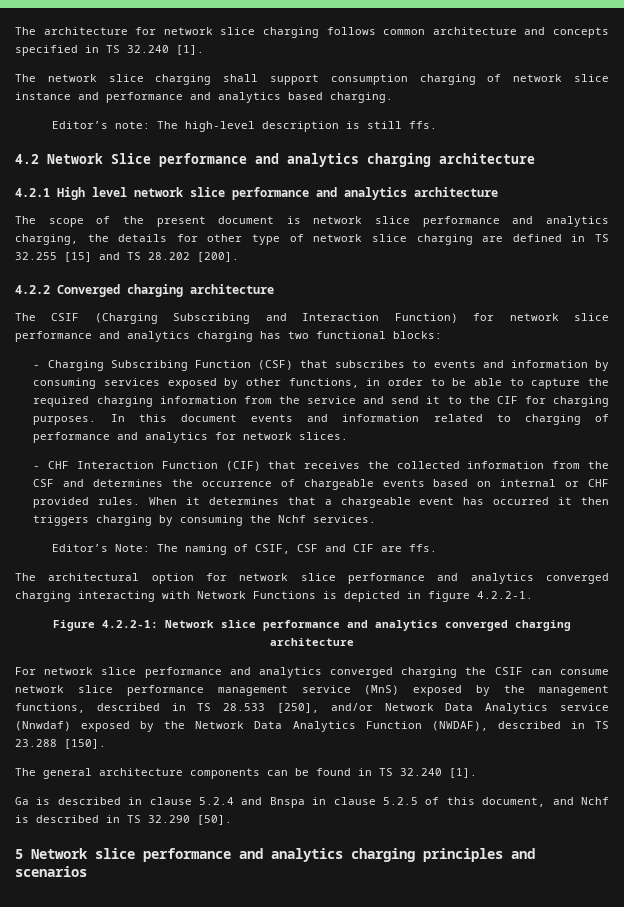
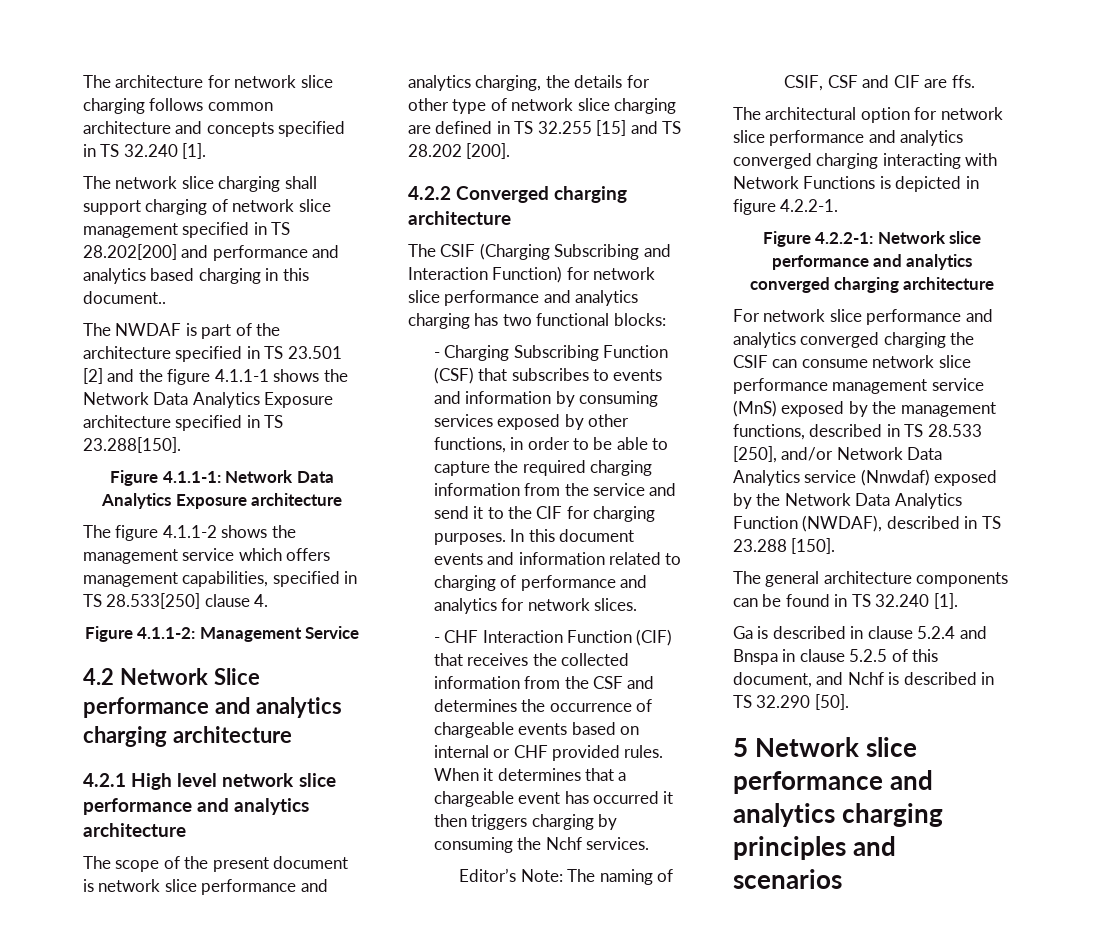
[330,74,408,85] consumption -> (141, 207) none
[15,92,71,100] instance -> [83,222,291,238] [83,244,177,260] management specified in TS 28.202[200]
[330,92,393,103] [51,121,437,132] charging. // Editor’s note: The high-level description is still ffs. -> [198,268,309,284] [83,291,166,304] [83,323,281,339] [83,346,342,362] [83,368,348,385] [83,392,334,408] [83,415,284,431] [83,437,181,453] [110,470,334,486] [101,493,342,509] [83,525,296,541] [83,548,331,564] [83,571,358,587] [83,593,269,609] [84,626,360,642] charging in this document.. // The NWDAF is part of the architecture specified in TS 23.501 [2] and the figure 4.1.1-1 shows the Network Data Analytics Exposure architecture specified in TS 23.288[150]. // Figure 4.1.1-1: Network Data Analytics Exposure architecture // The figure 4.1.1-2 shows the management service which offers management capabilities, specified in TS 28.533[250] clause 4. // Figure 4.1.1-2: Management Service

